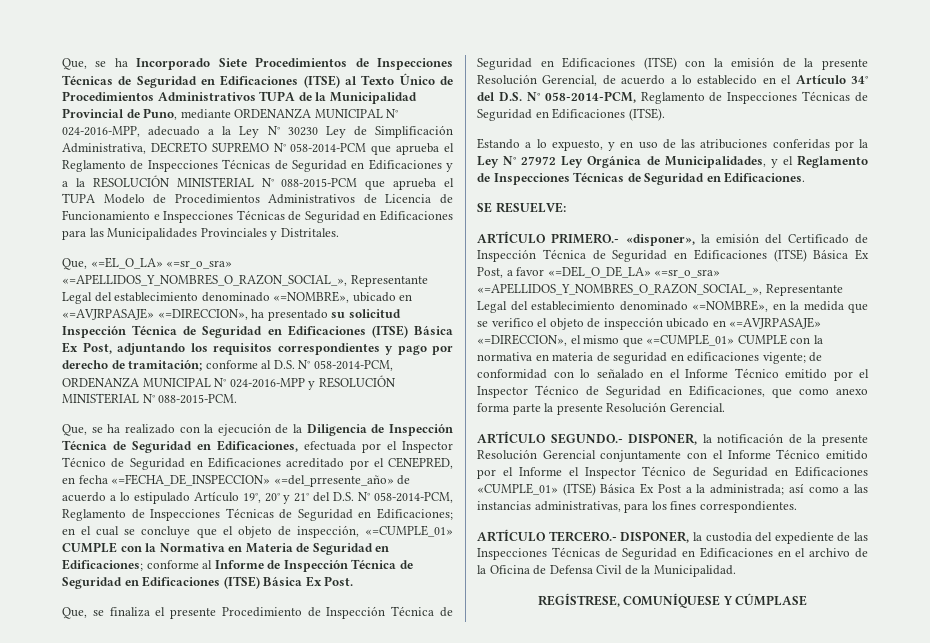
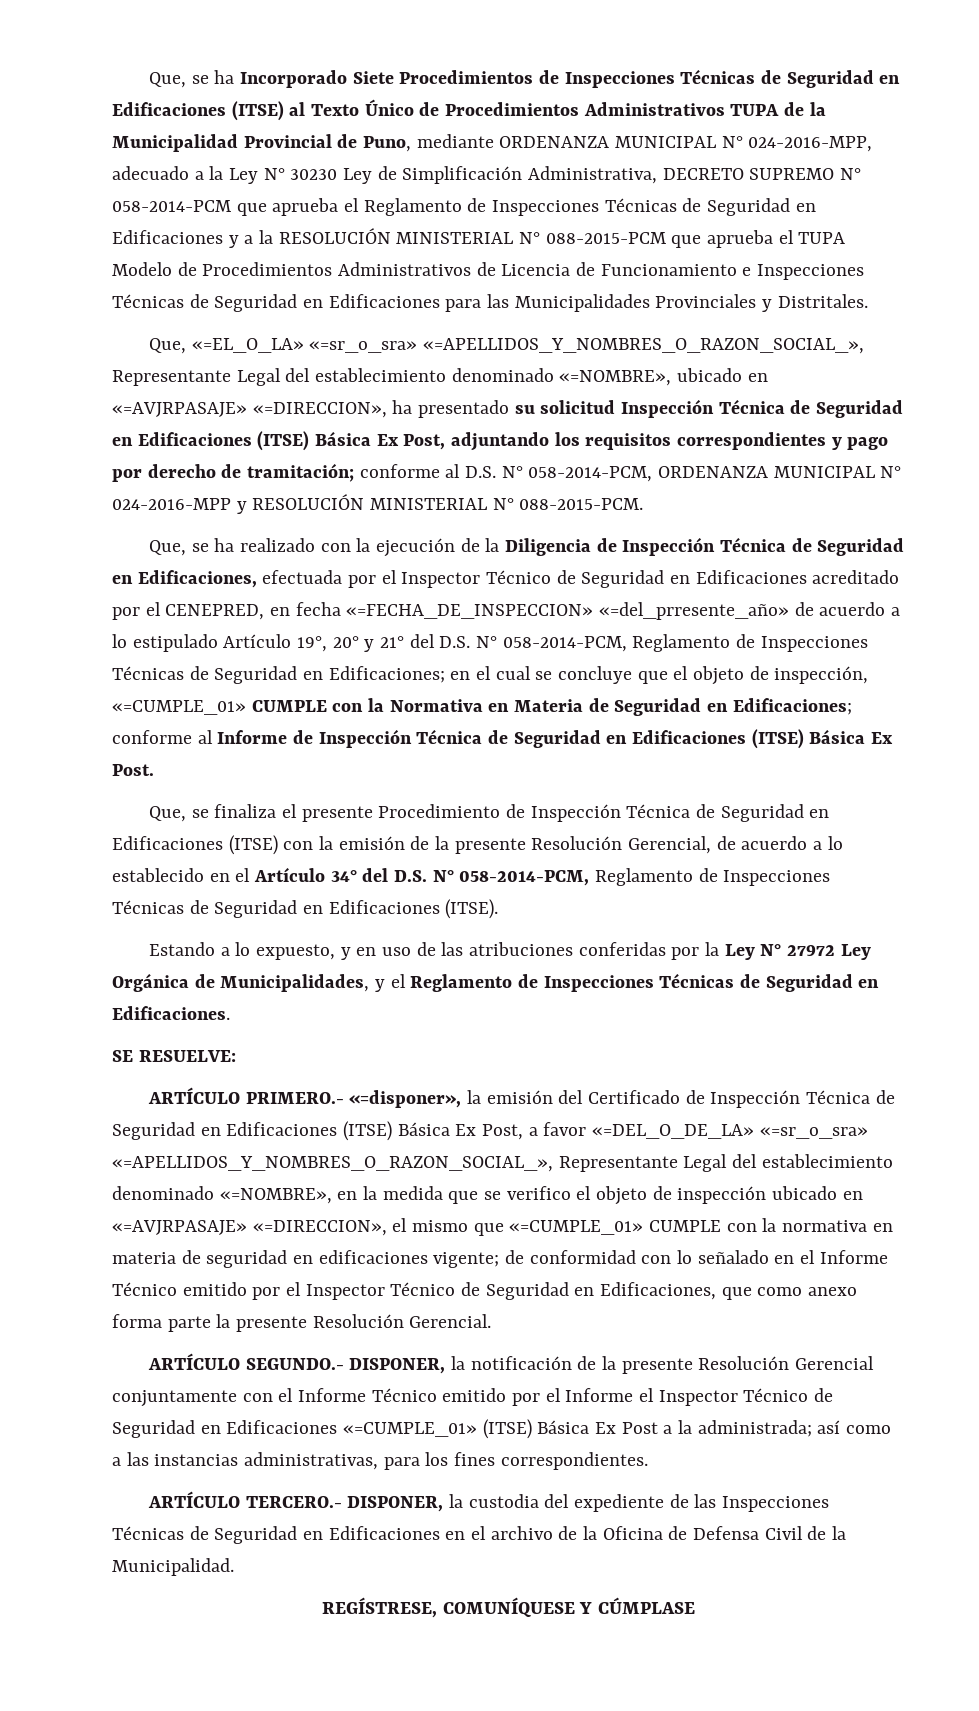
[625,234,695,246] «disponer», -> [349,1090,462,1108] «=disponer»,
[477,483,558,495] «CUMPLE_01» -> [343,1422,478,1437] «=CUMPLE_01»

